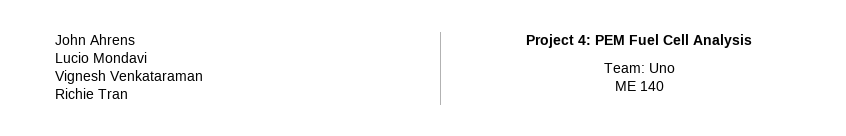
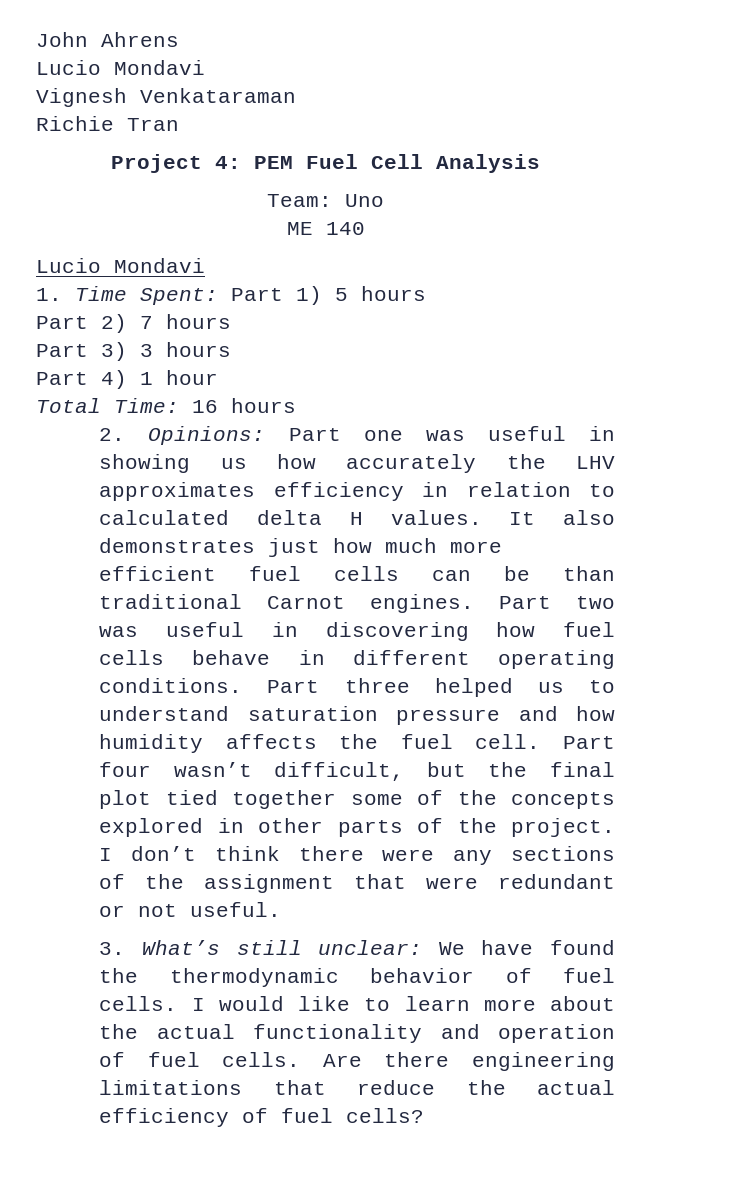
(664, 86) none -> [36,258,205,273] [36,286,426,305] [36,314,231,333] [36,342,231,361] [36,370,218,389] [36,398,296,413] [99,426,615,445] [99,454,615,473] [99,482,615,501] [99,510,615,525] [99,538,503,557] [99,566,615,581] [99,594,615,613] [99,622,615,641] [99,650,615,669] [99,678,615,697] [99,706,615,725] [99,734,615,753] [99,762,615,781] [99,790,615,809] [99,818,615,837] [99,846,615,865] [99,874,615,893] [99,902,282,917] [99,940,615,955] [99,968,615,987] [99,996,615,1011] [99,1024,615,1043] [99,1052,615,1071] [99,1080,615,1095] [99,1108,425,1127] // Lucio Mondavi // 1. Time Spent: Part 1) 5 hours // Part 2) 7 hours // Part 3) 3 hours // Part 4) 1 hour // Total Time: 16 hours // 2. Opinions: Part one was useful in showing us how accurately the LHV approximates efficiency in relation to calculated delta H values. It also demonstrates just how much more efficient fuel cells can be than traditional Carnot engines. Part two was useful in discovering how fuel cells behave in different operating conditions. Part three helped us to understand saturation pressure and how humidity affects the fuel cell. Part four wasn’t difficult, but the final plot tied together some of the concepts explored in other parts of the project. I don’t think there were any sections of the assignment that were redundant or not useful. // 3. What’s still unclear: We have found the thermodynamic behavior of fuel cells. I would like to learn more about the actual functionality and operation of fuel cells. Are there engineering limitations that reduce the actual efficiency of fuel cells?

